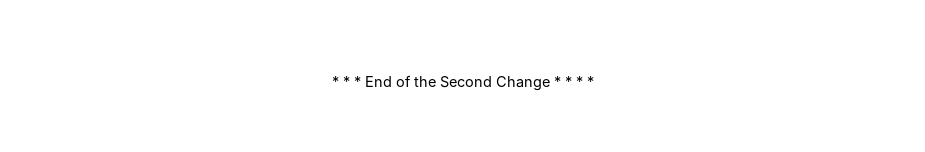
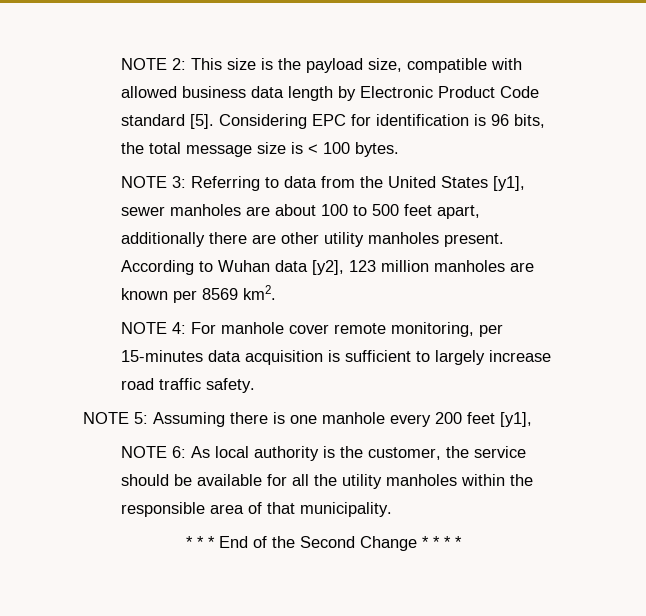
(331, 81) none -> [120,58,522,73] [120,86,539,101] [120,114,545,129] [120,142,399,157] [120,176,525,191] [120,204,480,219] [120,232,504,247] [120,260,534,275] [120,285,276,303] [120,322,503,337] [120,350,551,365] [120,378,255,393] [83,412,532,427] [120,446,526,461] [120,474,533,489] [120,502,392,517] NOTE 2: This size is the payload size, compatible with allowed business data length by Electronic Product Code standard [5]. Considering EPC for identification is 96 bits, the total message size is < 100 bytes. // NOTE 3: Referring to data from the United States [y1], sewer manholes are about 100 to 500 feet apart, additionally there are other utility manholes present. According to Wuhan data [y2], 123 million manholes are known per 8569 km2. // NOTE 4: For manhole cover remote monitoring, per 15-minutes data acquisition is sufficient to largely increase road traffic safety. // NOTE 5: Assuming there is one manhole every 200 feet [y1], // NOTE 6: As local authority is the customer, the service should be available for all the utility manholes within the responsible area of that municipality. //

